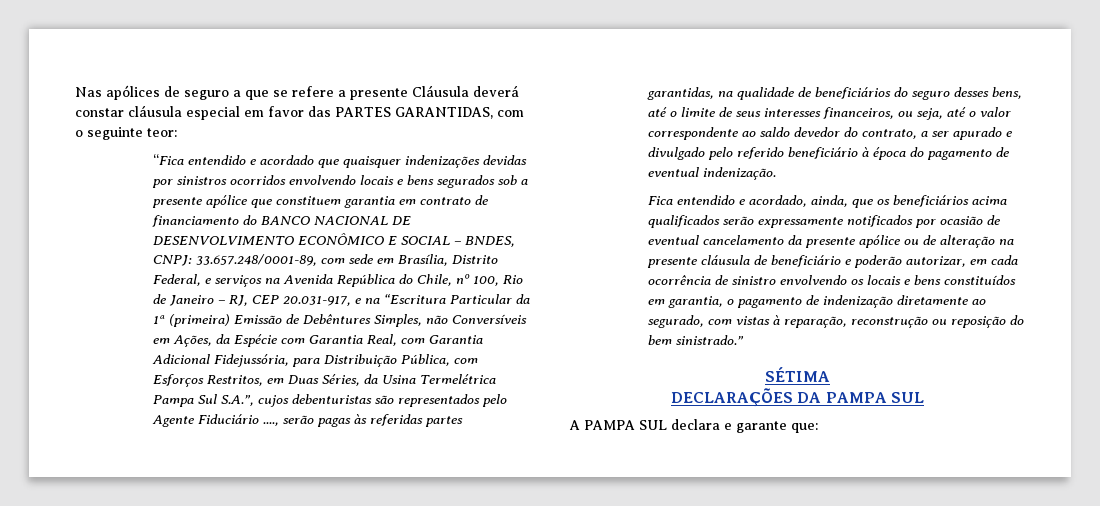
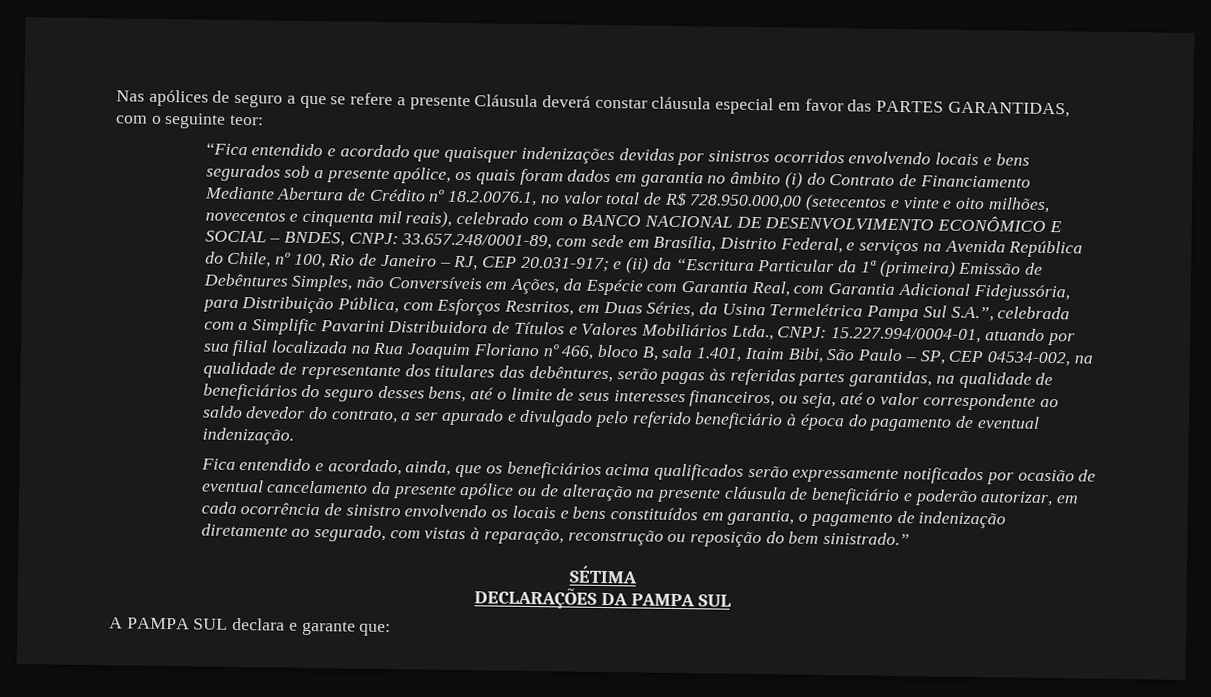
[205,195,488,208] [151,215,257,227] apólice que constituem garantia em contrato de financiamento do -> [393,167,1031,189] [204,186,1050,214] [204,210,578,228] apólice, os quais foram dados em garantia no âmbito (i) do Contrato de Financiamento Mediante Abertura de Crédito nº 18.2.0076.1, no valor total de R$ 728.950.000,00 (setecentos e vinte e oito milhões, novecentos e cinquenta mil reais), celebrado com o
[282,296,380,306] 20.031-917, e na -> [520,256,672,274] 20.031-917; e (ii) da
[257,394,507,407] [151,414,279,427] cujos debenturistas são representados pelo Agente Fiduciário ...., -> [997,306,1071,320] [203,318,1075,346] [202,339,1093,367] [202,361,613,383] celebrada com a Simplific Pavarini Distribuidora de Títulos e Valores Mobiliários Ltda., CNPJ: 15.227.994/0004-01, atuando por sua filial localizada na Rua Joaquim Floriano nº 466, bloco B, sala 1.401, Itaim Bibi, São Paulo – SP, CEP 04534-002, na qualidade de representante dos titulares das debêntures,

